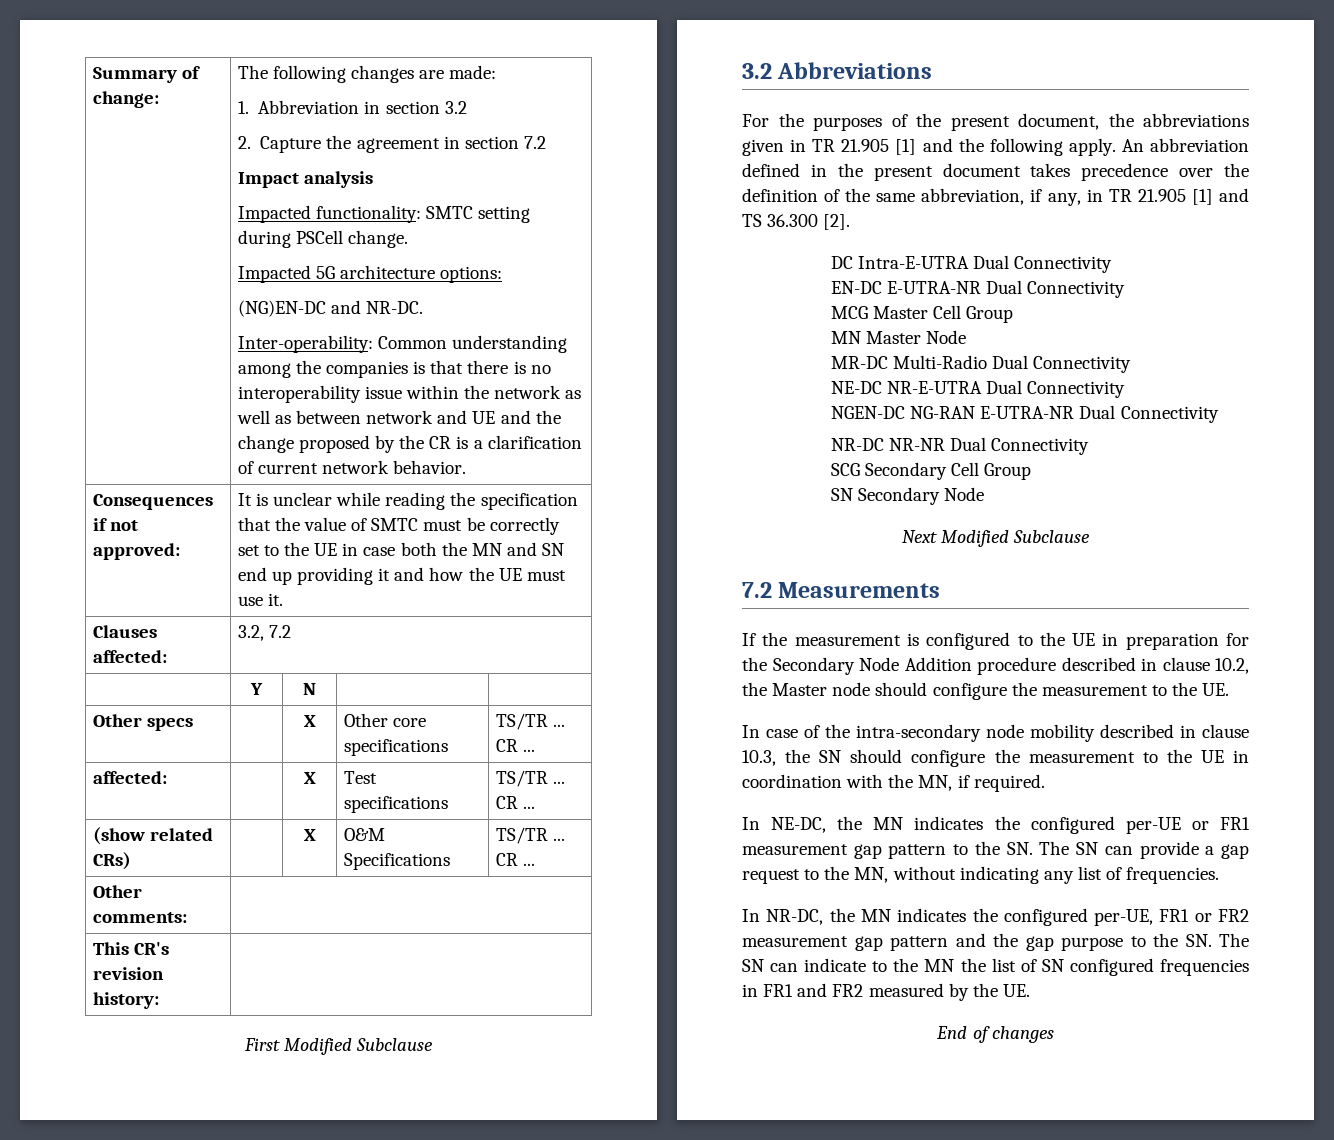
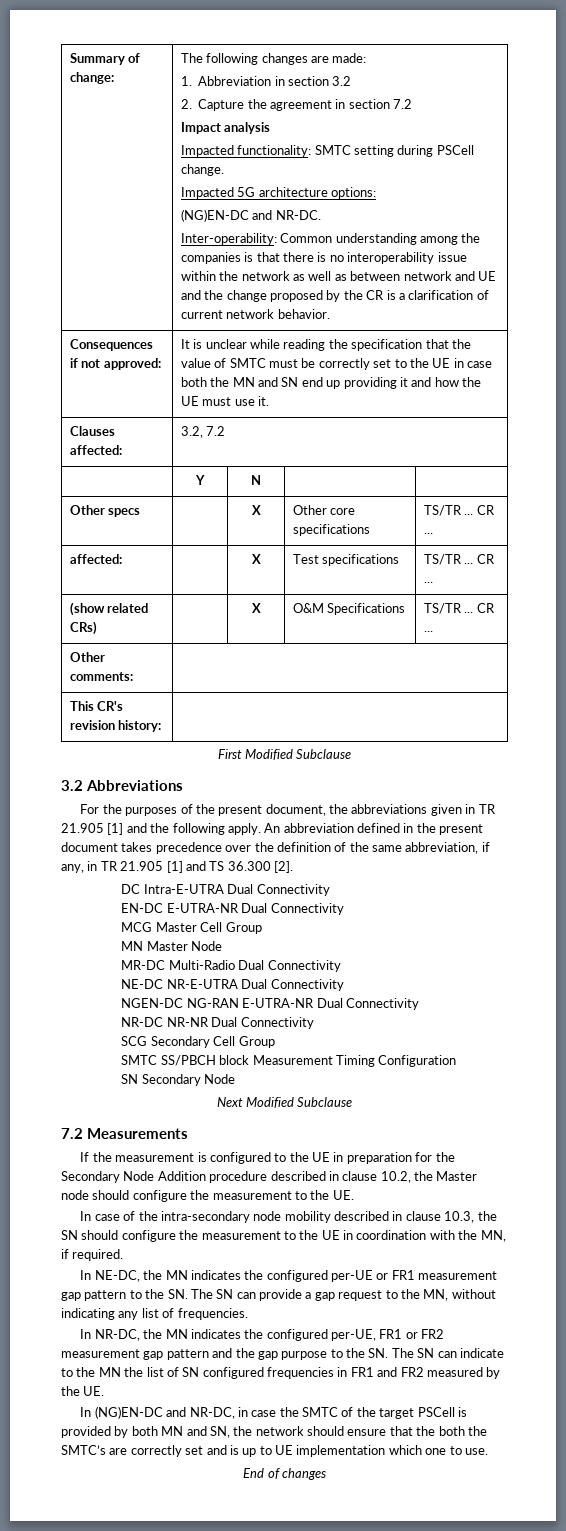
(1032, 471) none -> [121,1055,457,1067] // SMTC SS/PBCH block Measurement Timing Configuration
(1030, 990) none -> [80,1406,467,1419] [61,1426,487,1438] [61,1445,488,1457] // In (NG)EN-DC and NR-DC, in case the SMTC of the target PSCell is provided by both MN and SN, the network should ensure that the both the SMTC’s are correctly set and is up to UE implementation which one to use.

